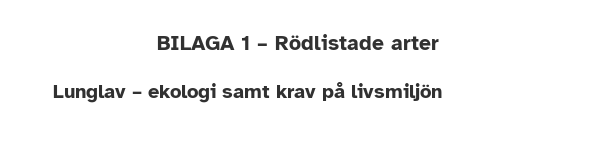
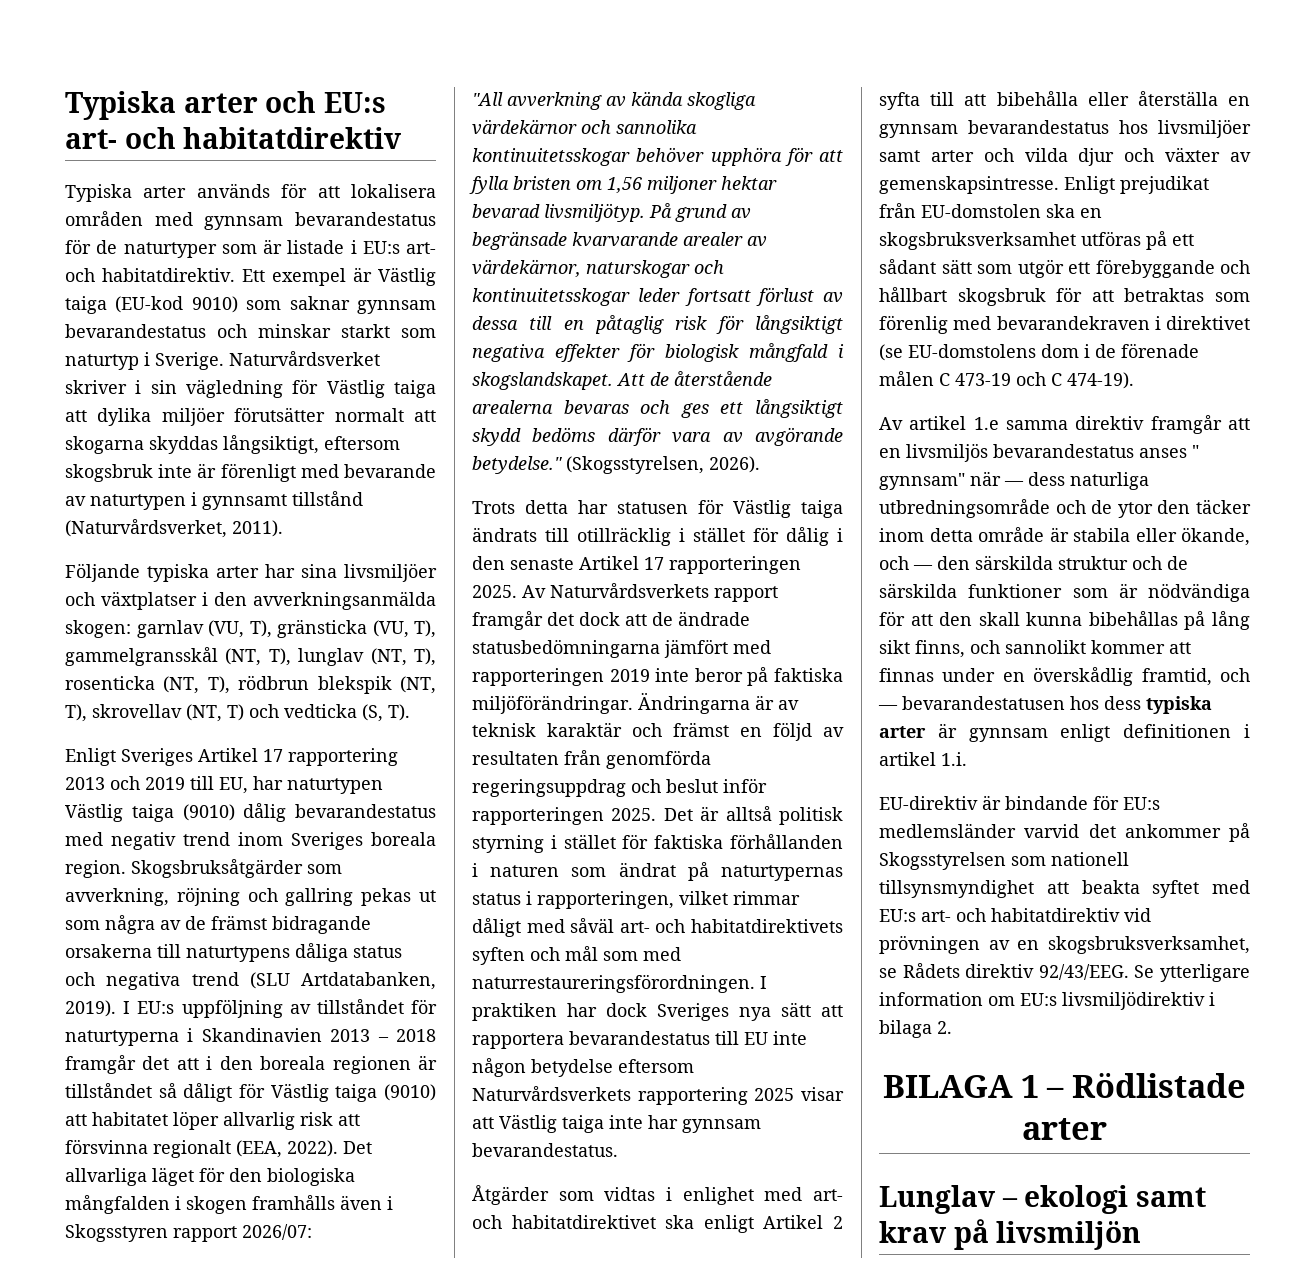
(156, 43) none -> [65,91,386,120] [65,127,402,149] [65,183,436,202] [65,211,436,230] [65,239,436,258] [65,267,436,286] [65,296,436,314] [65,324,436,338] [65,351,380,370] [65,379,436,398] [65,407,436,426] [65,435,400,454] [65,463,436,482] [65,491,363,510] [65,519,283,538] [65,563,437,582] [65,591,436,610] [65,619,436,638] [65,647,436,666] [65,675,436,694] [65,704,410,722] [65,748,398,766] [65,776,383,794] [65,803,436,822] [65,832,436,850] [65,859,342,878] [65,887,437,906] [65,915,371,934] [65,943,402,962] [65,972,436,990] [65,999,437,1018] [65,1028,436,1046] [65,1055,437,1074] [65,1083,436,1102] [65,1111,360,1130] [65,1139,372,1158] [65,1167,355,1186] [65,1195,393,1214] [65,1224,312,1242] [472,91,756,110] [472,119,697,135] [472,147,843,166] [469,176,777,194] [472,203,751,222] [472,231,767,250] [472,259,724,278] [472,287,843,306] [472,315,843,334] [472,343,844,362] [472,371,772,390] [472,399,843,418] [472,427,843,446] [472,456,760,474] [472,499,843,518] [472,527,843,546] [472,556,801,574] [472,583,778,602] [472,611,750,630] [472,639,771,658] [472,667,843,686] [472,692,799,714] [472,722,844,741] [472,750,711,769] [472,778,767,797] [472,806,843,825] [472,834,843,853] [472,862,843,881] [472,891,800,909] [472,918,843,937] [472,946,681,965] [472,974,767,993] [472,1002,843,1021] [472,1031,807,1049] [472,1058,694,1077] [472,1086,844,1105] [472,1114,761,1133] [472,1143,618,1157] [472,1185,843,1205] [472,1215,843,1233] [879,91,1250,110] [879,119,1251,138] [879,147,1251,166] [879,176,1209,194] [879,203,1102,218] [879,231,1194,250] [879,259,1250,278] [879,287,1250,306] [879,315,1250,334] [879,343,1199,361] [879,371,1134,389] [879,415,1250,434] [879,443,1199,462] [879,471,1149,490] [879,499,1251,518] [879,527,1250,546] [879,555,1188,570] [879,583,1250,602] [879,611,1250,630] [879,640,1191,658] [879,667,1250,686] [878,696,1212,714] [879,723,1250,742] [879,752,967,766] [879,795,1160,810] [879,823,1250,842] [879,852,1129,870] [879,880,1250,898] [879,908,1151,922] [879,935,1250,954] [879,963,1250,982] [879,991,1215,1010] [879,1020,952,1038] Typiska arter och EU:s art- och habitatdirektiv // Typiska arter används för att lokalisera områden med gynnsam bevarandestatus för de naturtyper som är listade i EU:s art- och habitatdirektiv. Ett exempel är Västlig taiga (EU-kod 9010) som saknar gynnsam bevarandestatus och minskar starkt som naturtyp i Sverige. Naturvårdsverket skriver i sin vägledning för Västlig taiga att dylika miljöer förutsätter normalt att skogarna skyddas långsiktigt, eftersom skogsbruk inte är förenligt med bevarande av naturtypen i gynnsamt tillstånd (Naturvårdsverket, 2011). // Följande typiska arter har sina livsmiljöer och växtplatser i den avverkningsanmälda skogen: garnlav (VU, T), gränsticka (VU, T), gammelgransskål (NT, T), lunglav (NT, T), rosenticka (NT, T), rödbrun blekspik (NT, T), skrovellav (NT, T) och vedticka (S, T). // Enligt Sveriges Artikel 17 rapportering 2013 och 2019 till EU, har naturtypen Västlig taiga (9010) dålig bevarandestatus med negativ trend inom Sveriges boreala region. Skogsbruksåtgärder som avverkning, röjning och gallring pekas ut som några av de främst bidragande orsakerna till naturtypens dåliga status och negativa trend (SLU Artdatabanken, 2019). I EU:s uppföljning av tillståndet för naturtyperna i Skandinavien 2013 – 2018 framgår det att i den boreala regionen är tillståndet så dåligt för Västlig taiga (9010) att habitatet löper allvarlig risk att försvinna regionalt (EEA, 2022). Det allvarliga läget för den biologiska mångfalden i skogen framhålls även i Skogsstyren rapport 2026/07: // "All avverkning av kända skogliga värdekärnor och sannolika kontinuitetsskogar behöver upphöra för att fylla bristen om 1,56 miljoner hektar bevarad livsmiljötyp. På grund av begränsade kvarvarande arealer av värdekärnor, naturskogar och kontinuitetsskogar leder fortsatt förlust av dessa till en påtaglig risk för långsiktigt negativa effekter för biologisk mångfald i skogslandskapet. Att de återstående arealerna bevaras och ges ett långsiktigt skydd bedöms därför vara av avgörande betydelse." (Skogsstyrelsen, 2026). // Trots detta har statusen för Västlig taiga ändrats till otillräcklig i stället för dålig i den senaste Artikel 17 rapporteringen 2025. Av Naturvårdsverkets rapport framgår det dock att de ändrade statusbedömningarna jämfört med rapporteringen 2019 inte beror på faktiska miljöförändringar. Ändringarna är av teknisk karaktär och främst en följd av resultaten från genomförda regeringsuppdrag och beslut inför rapporteringen 2025. Det är alltså politisk styrning i stället för faktiska förhållanden i naturen som ändrat på naturtypernas status i rapporteringen, vilket rimmar dåligt med såväl art- och habitatdirektivets syften och mål som med naturrestaureringsförordningen. I praktiken har dock Sveriges nya sätt att rapportera bevarandestatus till EU inte någon betydelse eftersom Naturvårdsverkets rapportering 2025 visar att Västlig taiga inte har gynnsam bevarandestatus. // Åtgärder som vidtas i enlighet med art- och habitatdirektivet ska enligt Artikel 2 syfta till att bibehålla eller återställa en gynnsam bevarandestatus hos livsmiljöer samt arter och vilda djur och växter av gemenskapsintresse. Enligt prejudikat från EU-domstolen ska en skogsbruksverksamhet utföras på ett sådant sätt som utgör ett förebyggande och hållbart skogsbruk för att betraktas som förenlig med bevarandekraven i direktivet (se EU-domstolens dom i de förenade målen C 473-19 och C 474-19). // Av artikel 1.e samma direktiv framgår att en livsmiljös bevarandestatus anses " gynnsam" när — dess naturliga utbredningsområde och de ytor den täcker inom detta område är stabila eller ökande, och — den särskilda struktur och de särskilda funktioner som är nödvändiga för att den skall kunna bibehållas på lång sikt finns, och sannolikt kommer att finnas under en överskådlig framtid, och — bevarandestatusen hos dess typiska arter är gynnsam enligt definitionen i artikel 1.i. // EU-direktiv är bindande för EU:s medlemsländer varvid det ankommer på Skogsstyrelsen som nationell tillsynsmyndighet att beakta syftet med EU:s art- och habitatdirektiv vid prövningen av en skogsbruksverksamhet, se Rådets direktiv 92/43/EEG. Se ytterligare information om EU:s livsmiljödirektiv i bilaga 2. //

